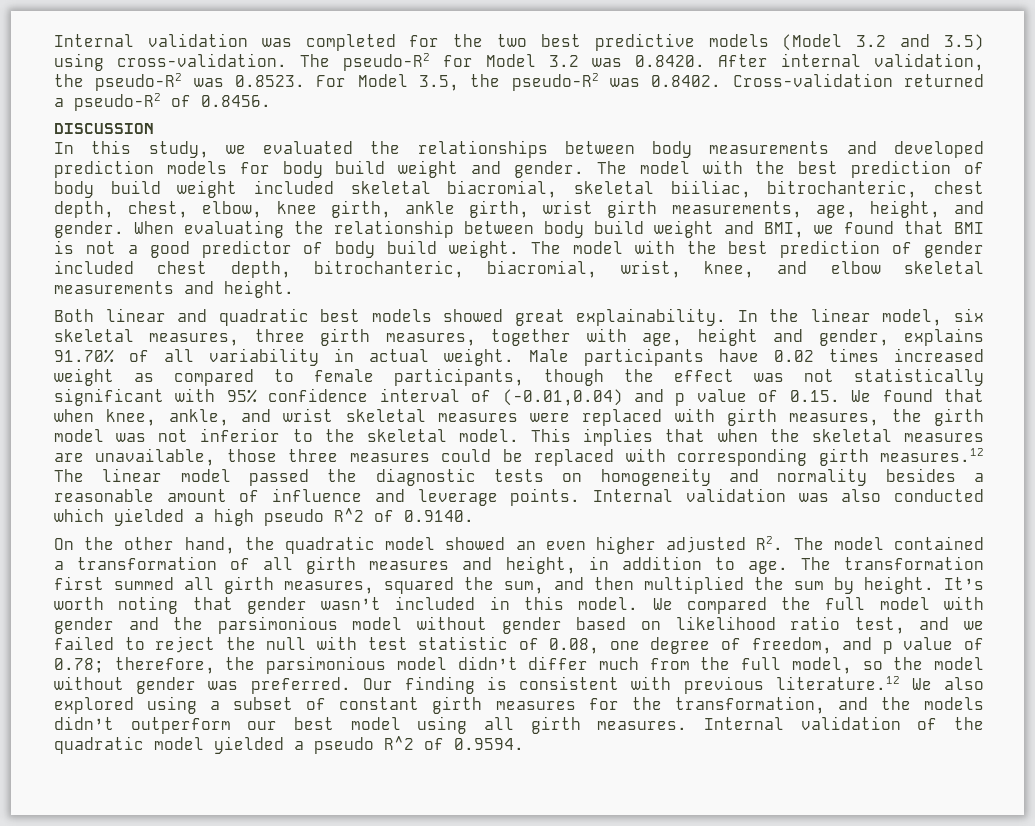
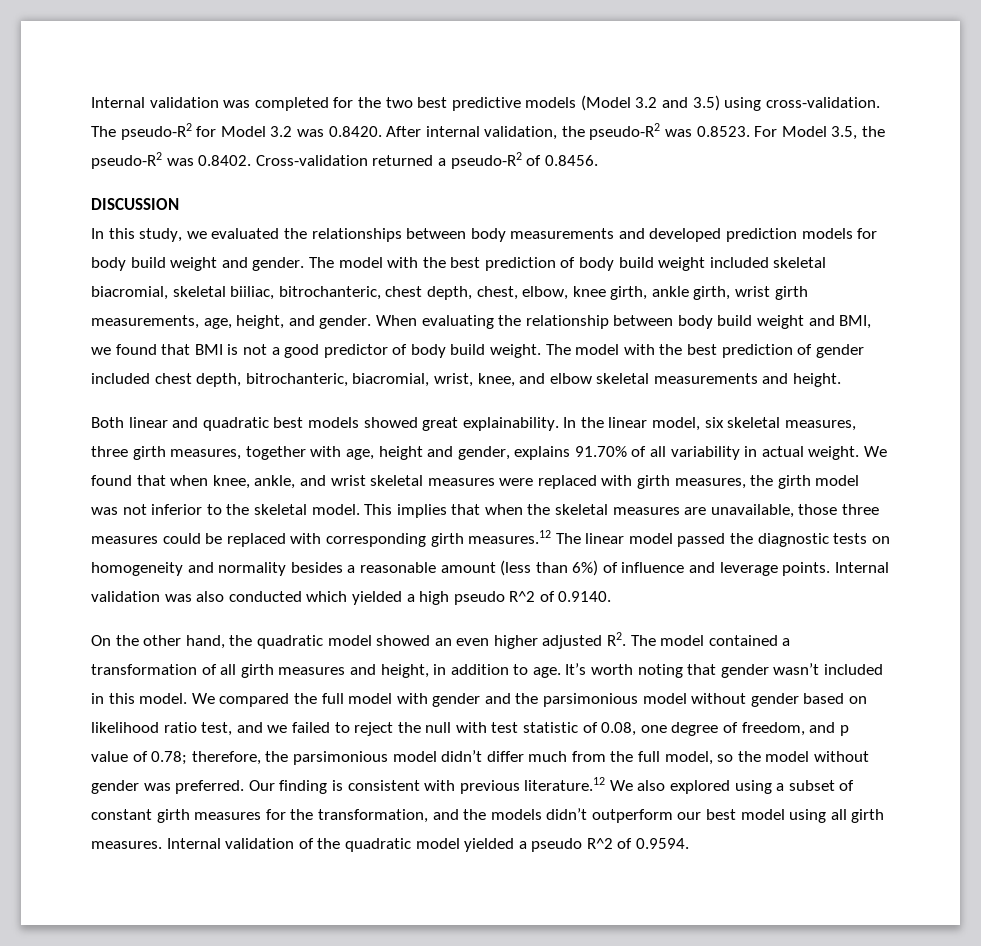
[529,348,984,366] [54,368,984,386] [54,388,840,406] Male participants have 0.02 times increased weight as compared to female participants, though the effect was not statistically significant with 95% confidence interval of (-0.01,0.04) and p value of 0.15. -> (860, 453) none
(227, 495) none -> [500,560,599,576] (less than 6%)
[800,556,985,570] [54,576,934,594] The transformation first summed all girth measures, squared the sum, and then multiplied the sum by height. -> (561, 672) none

